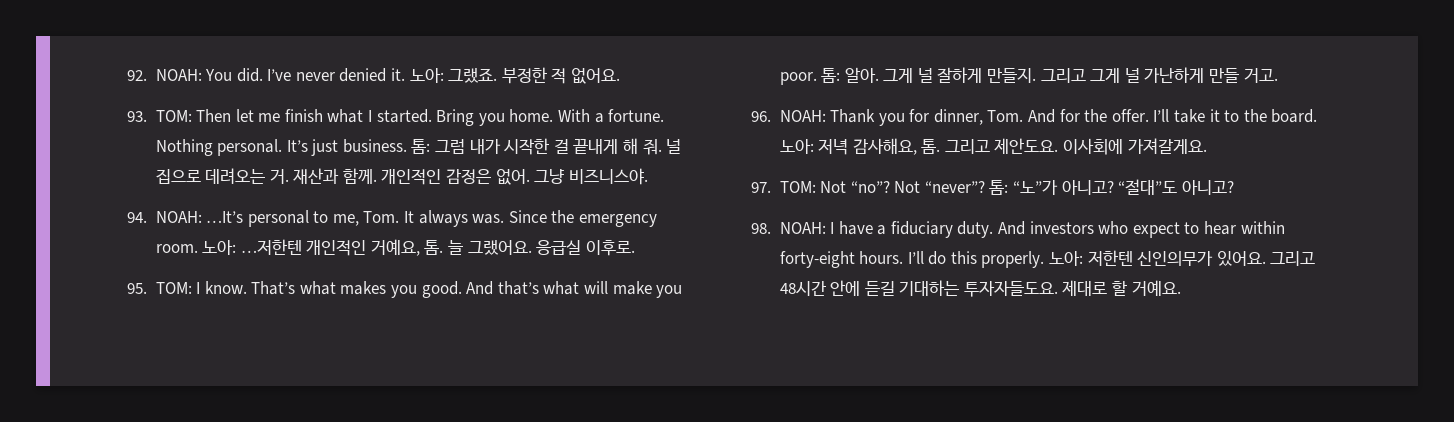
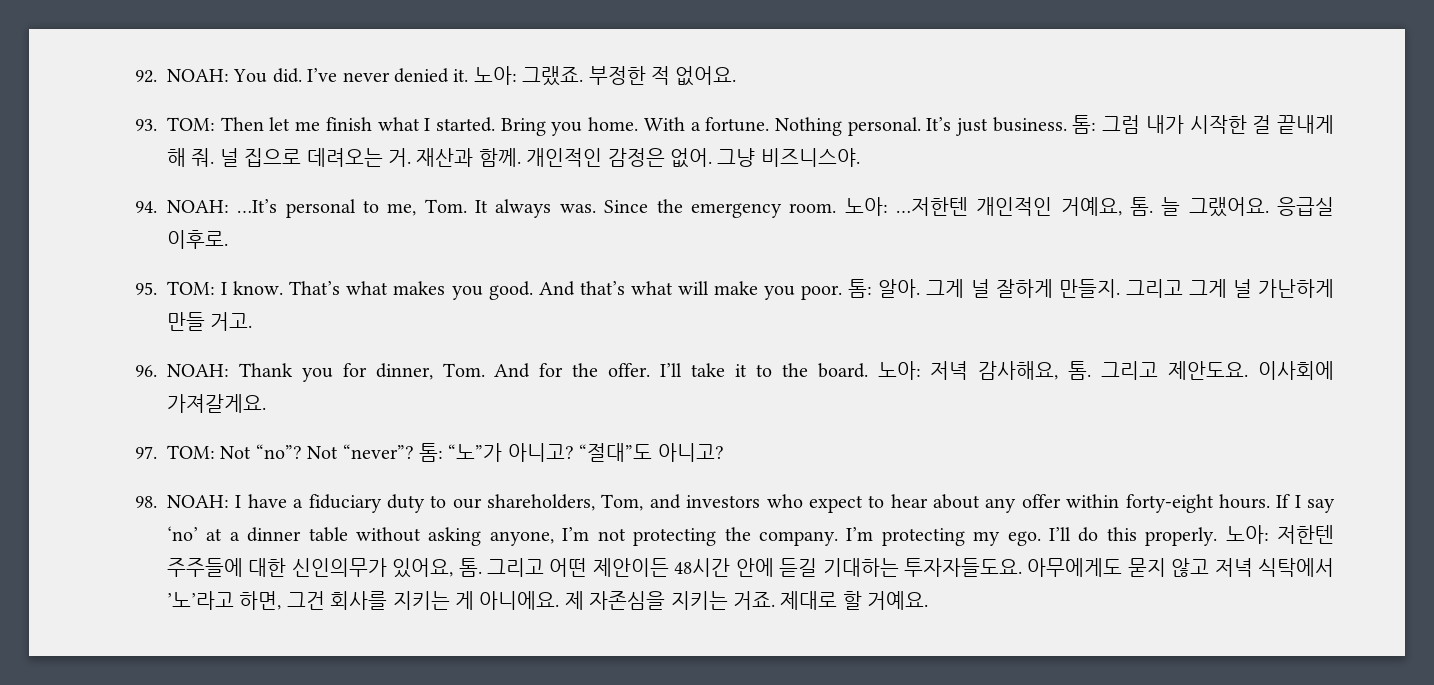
[957,221,1026,238] duty. And -> [386,494,681,513] duty to our shareholders, Tom, and
[1240,221,1285,234] [779,251,904,268] within forty-eight hours. -> [933,494,1335,513] [167,526,1041,546] about any offer within forty-eight hours. If I say ‘no’ at a dinner table without asking anyone, I’m not protecting the company. I’m protecting my ego.
[1137,251,1316,266] 신인의무가 있어요. 그리고 -> [167,558,669,578] 주주들에 대한 신인의무가 있어요, 톰. 그리고 어떤 제안이든
(1058, 289) none -> [1027,558,1334,577] [167,591,775,610] 아무에게도 묻지 않고 저녁 식탁에서 ’노’라고 하면, 그건 회사를 지키는 게 아니에요. 제 자존심을 지키는 거죠.

